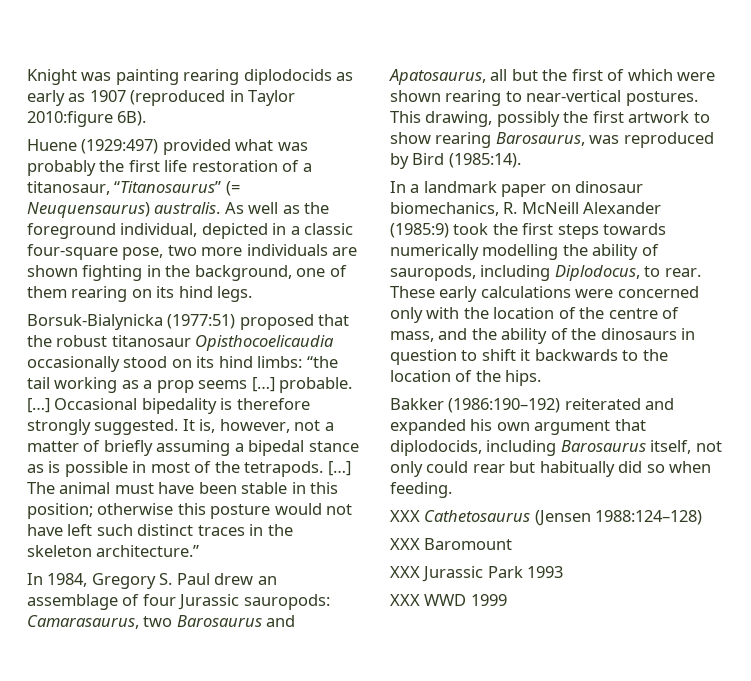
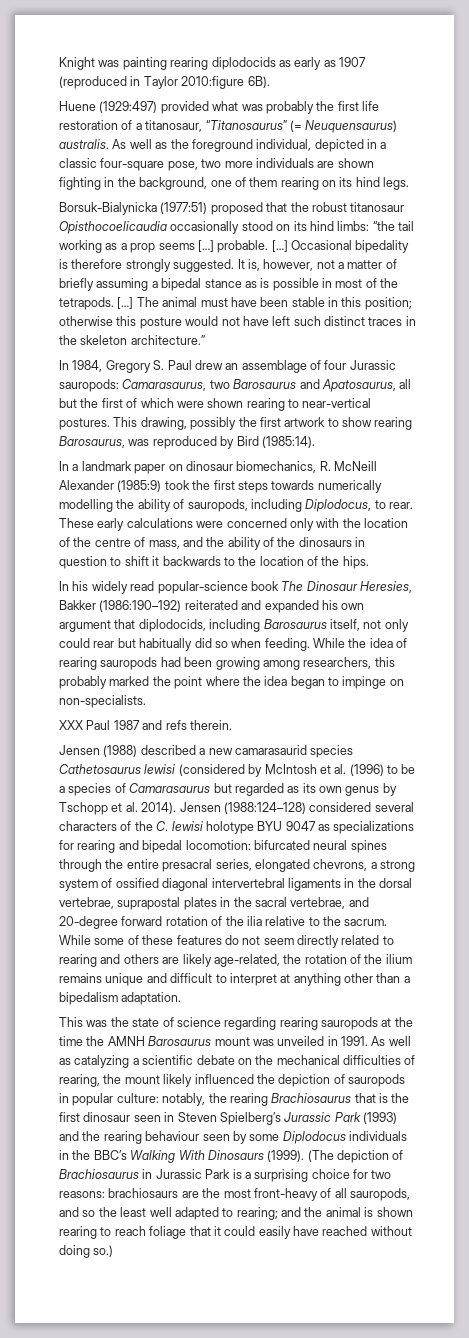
(542, 378) none -> [59,581,412,594] In his widely read popular-science book The Dinosaur Heresies,
[390,510,703,526] [390,538,513,550] [390,566,564,582] [390,594,507,606] // XXX Cathetosaurus (Jensen 1988:124–128) // XXX Baromount // XXX Jurassic Park 1993 // XXX WWD 1999 -> [313,638,408,648] [59,657,395,670] [59,676,404,689] [59,695,146,708] [59,720,232,730] [59,745,354,758] [59,764,416,777] [59,783,397,796] [59,802,414,815] [59,821,415,834] [59,840,387,853] [59,859,415,872] [59,878,412,891] [59,897,369,910] [59,916,388,929] [59,935,394,948] [59,954,412,967] [59,973,410,986] [59,992,182,1005] [59,1017,413,1030] [59,1036,411,1046] [59,1055,416,1068] [59,1074,405,1087] [59,1093,410,1106] [59,1112,397,1125] [59,1131,407,1144] [59,1150,404,1163] [59,1169,392,1182] [59,1188,410,1201] [59,1207,413,1220] [59,1226,412,1239] [59,1245,114,1258] While the idea of rearing sauropods had been growing among researchers, this probably marked the point where the idea began to impinge on non-specialists. // XXX Paul 1987 and refs therein. // Jensen (1988) described a new camarasaurid species Cathetosaurus lewisi (considered by McIntosh et al. (1996) to be a species of Camarasaurus but regarded as its own genus by Tschopp et al. 2014). Jensen (1988:124–128) considered several characters of the C. lewisi holotype BYU 9047 as specializations for rearing and bipedal locomotion: bifurcated neural spines through the entire presacral series, elongated chevrons, a strong system of ossified diagonal intervertebral ligaments in the dorsal vertebrae, suprapostal plates in the sacral vertebrae, and 20-degree forward rotation of the ilia relative to the sacrum. While some of these features do not seem directly related to rearing and others are likely age-related, the rotation of the ilium remains unique and difficult to interpret at anything other than a bipedalism adaptation. // This was the state of science regarding rearing sauropods at the time the AMNH Barosaurus mount was unveiled in 1991. As well as catalyzing a scientific debate on the mechanical difficulties of rearing, the mount likely influenced the depiction of sauropods in popular culture: notably, the rearing Brachiosaurus that is the first dinosaur seen in Steven Spielberg’s Jurassic Park (1993) and the rearing behaviour seen by some Diplodocus individuals in the BBC’s Walking With Dinosaurs (1999). (The depiction of Brachiosaurus in Jurassic Park is a surprising choice for two reasons: brachiosaurs are the most front-heavy of all sauropods, and so the least well adapted to rearing; and the animal is shown rearing to reach foliage that it could easily have reached without doing so.)

